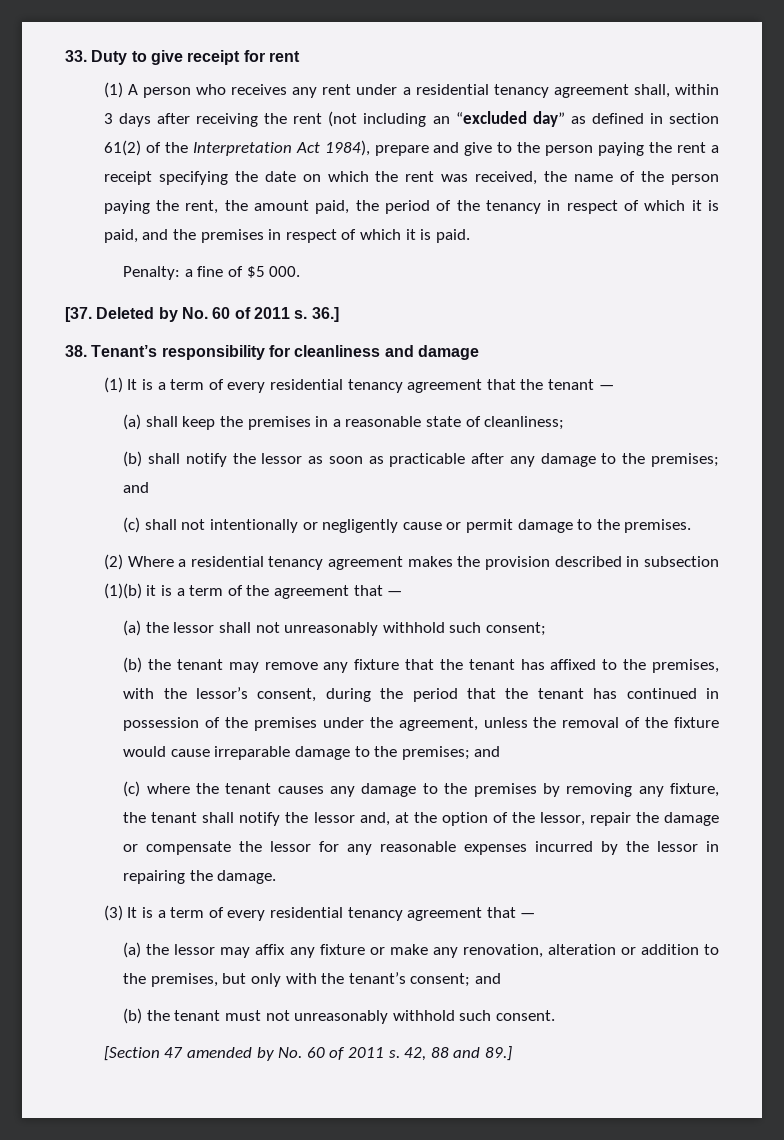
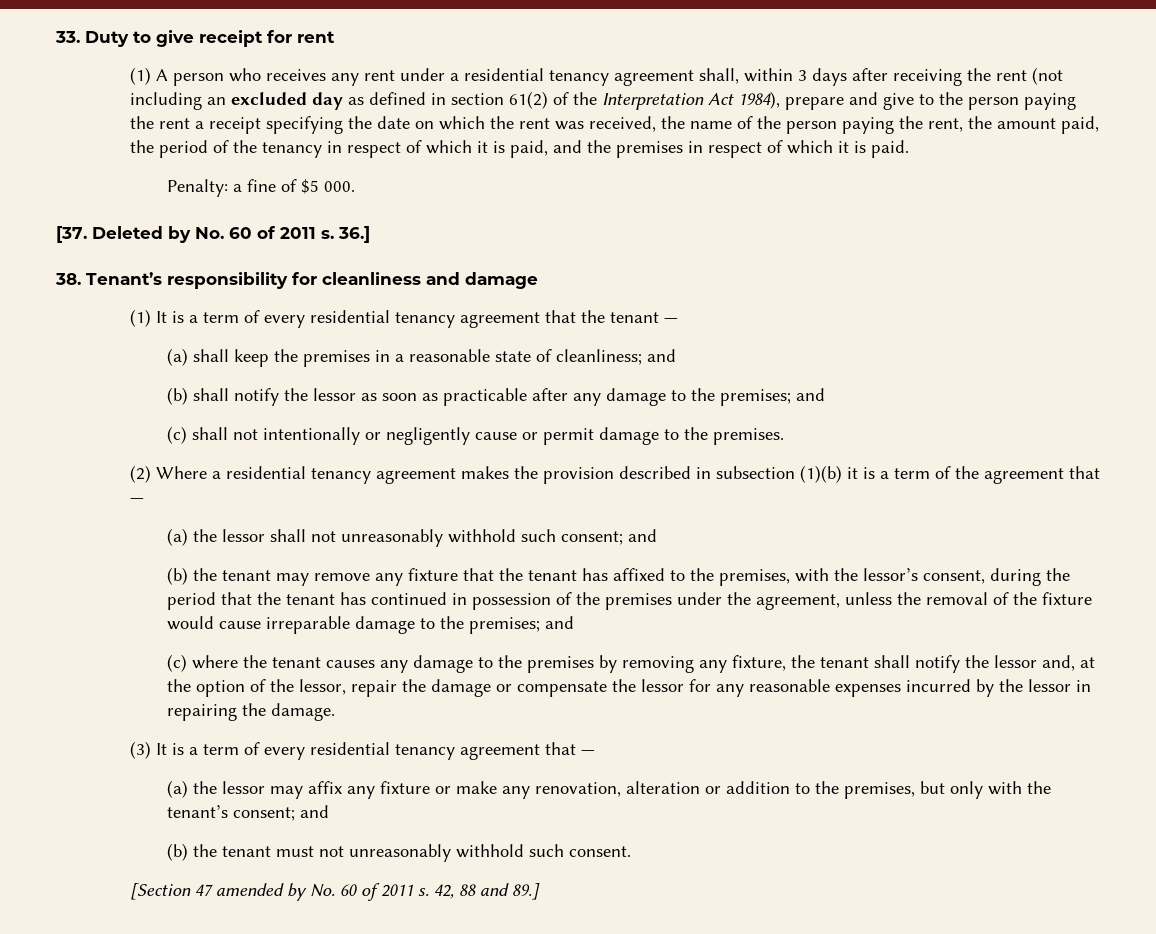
[455,111,565,127] “excluded day” -> [230,92,343,110] excluded day
(565, 423) none -> [646,349,676,362] and
(546, 629) none -> [627,529,657,542] and

